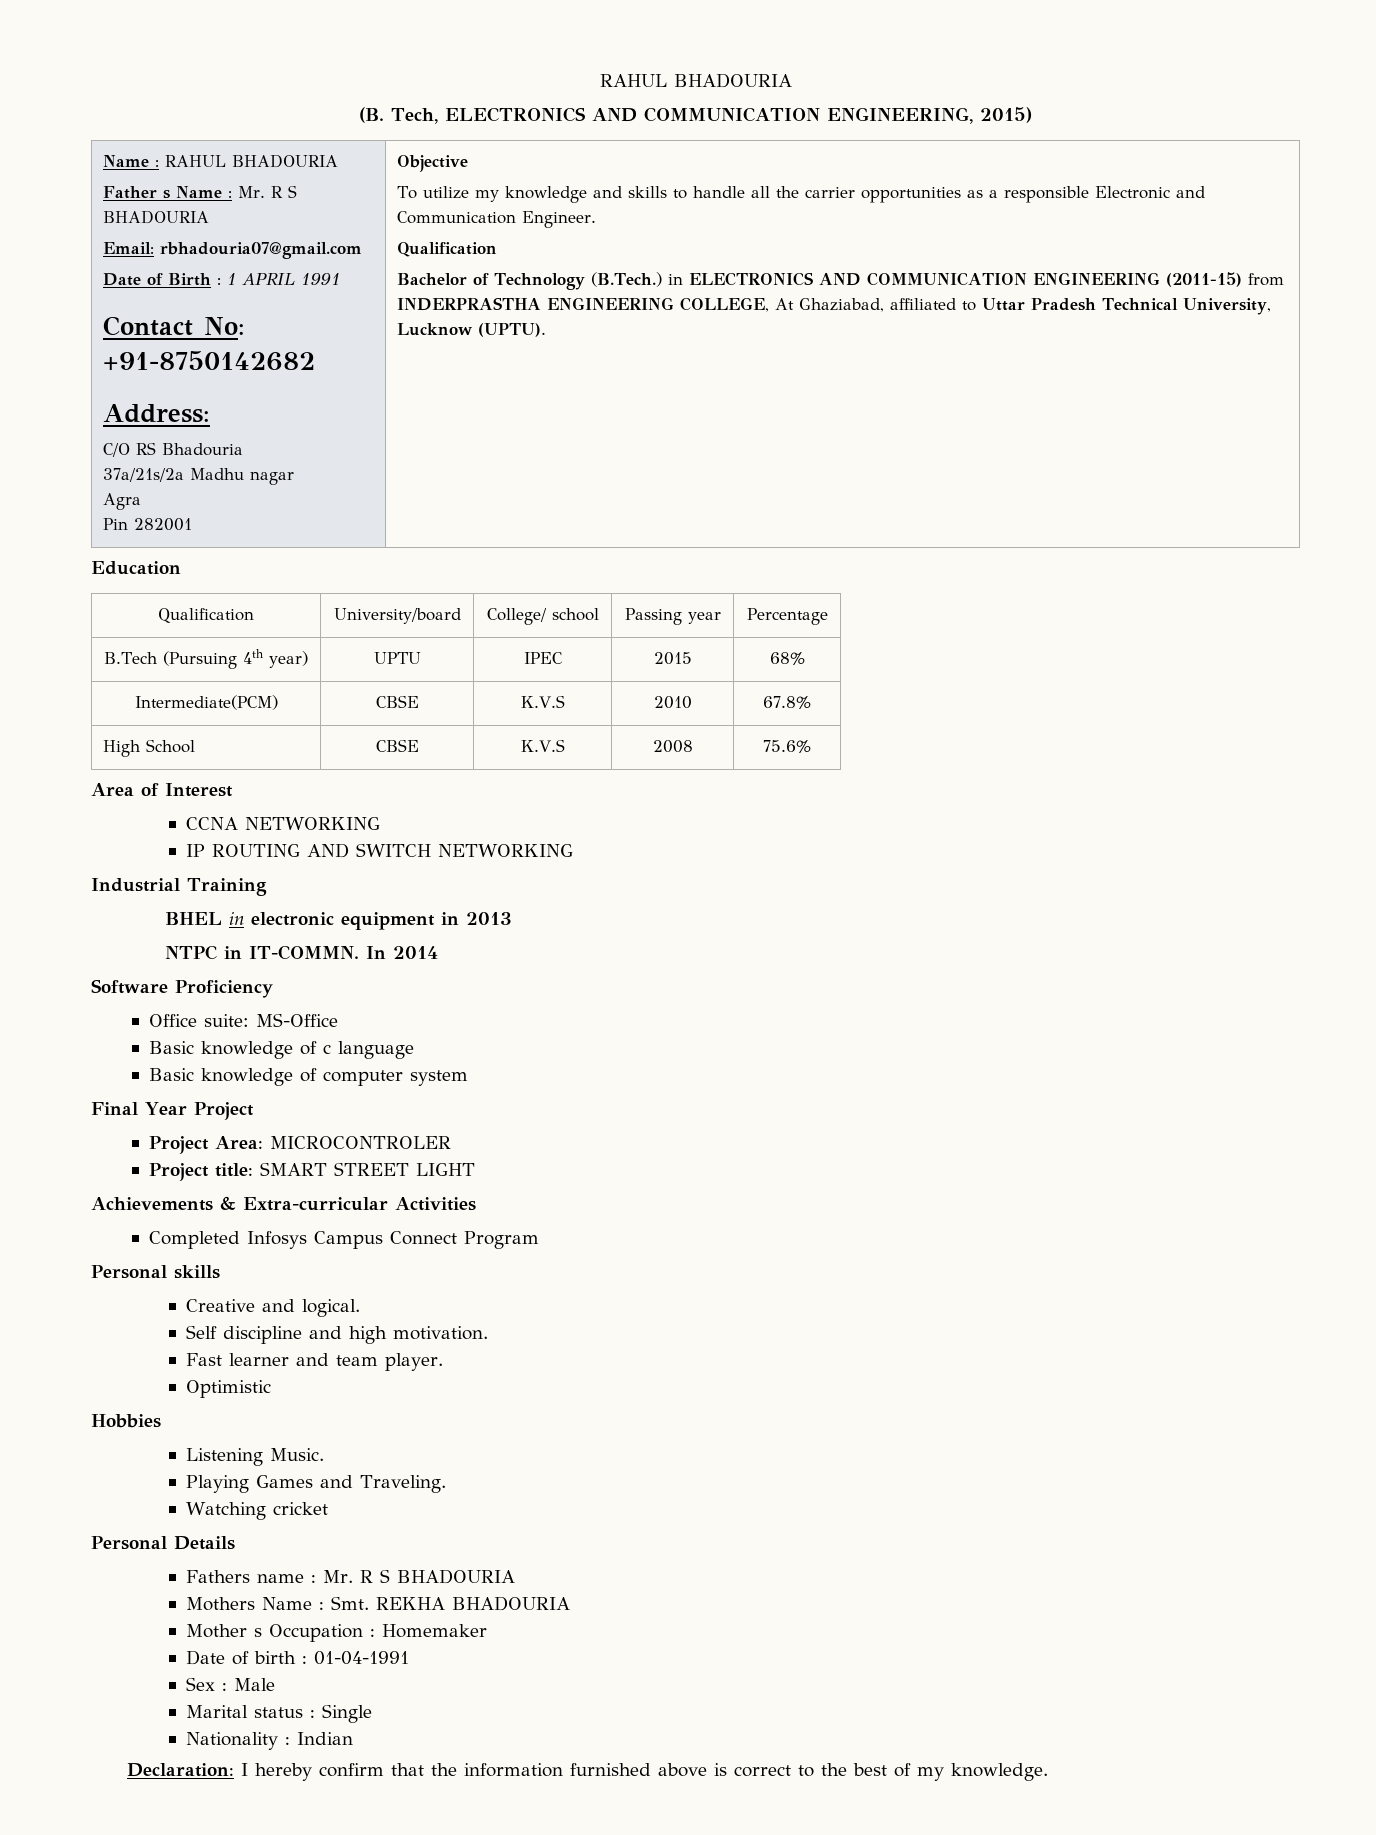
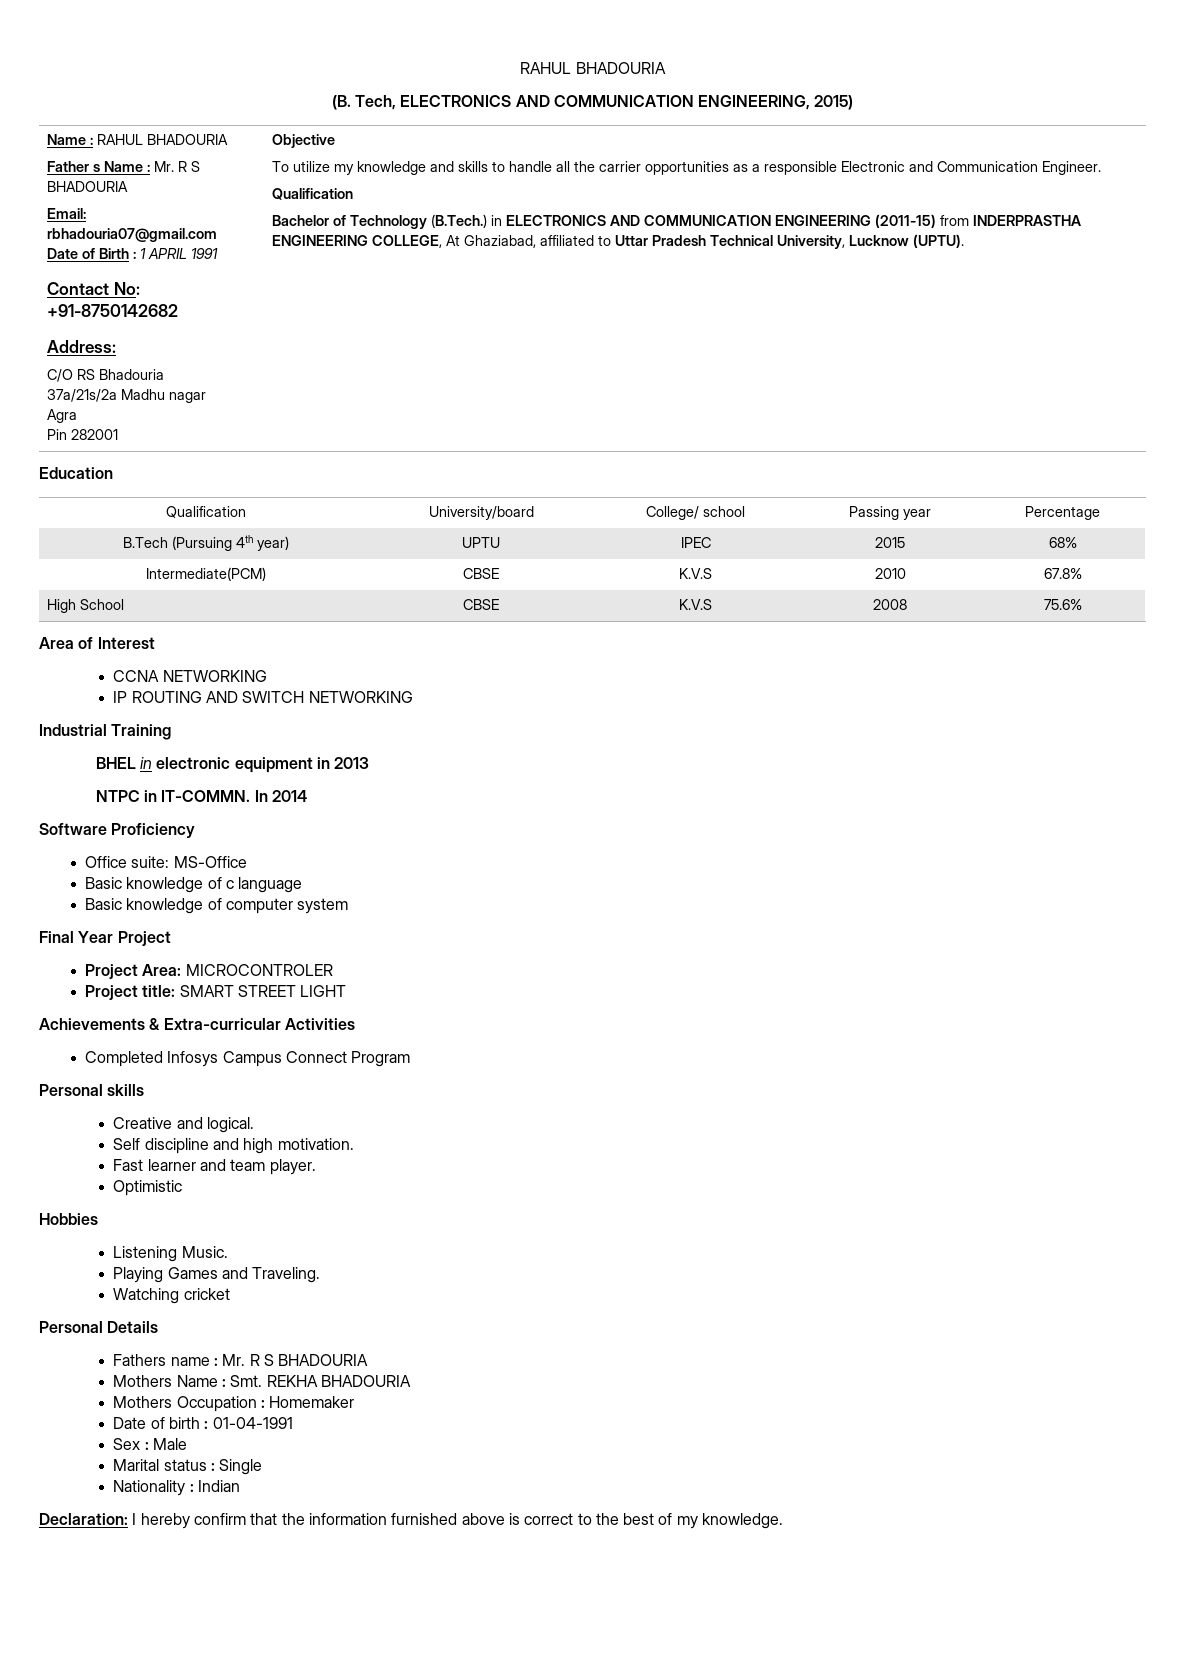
[186,1624,263,1638] Mother s -> [113,1396,173,1408] Mothers

